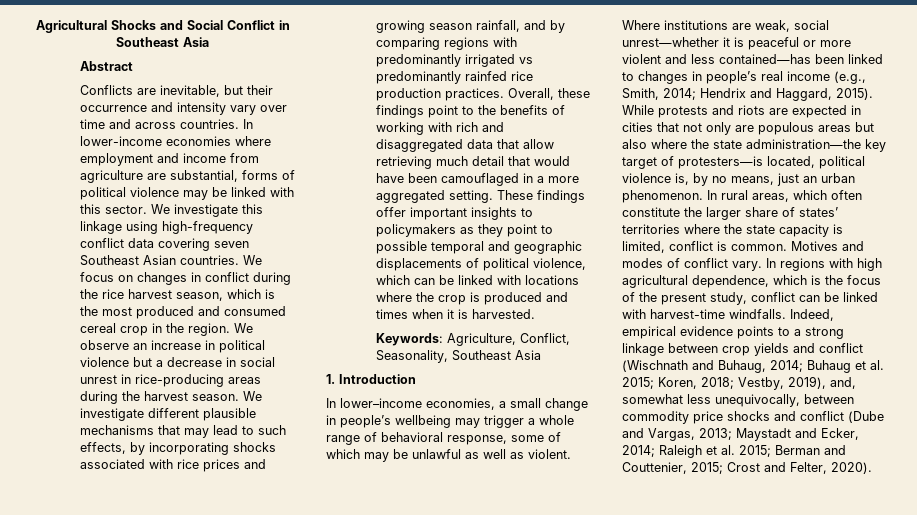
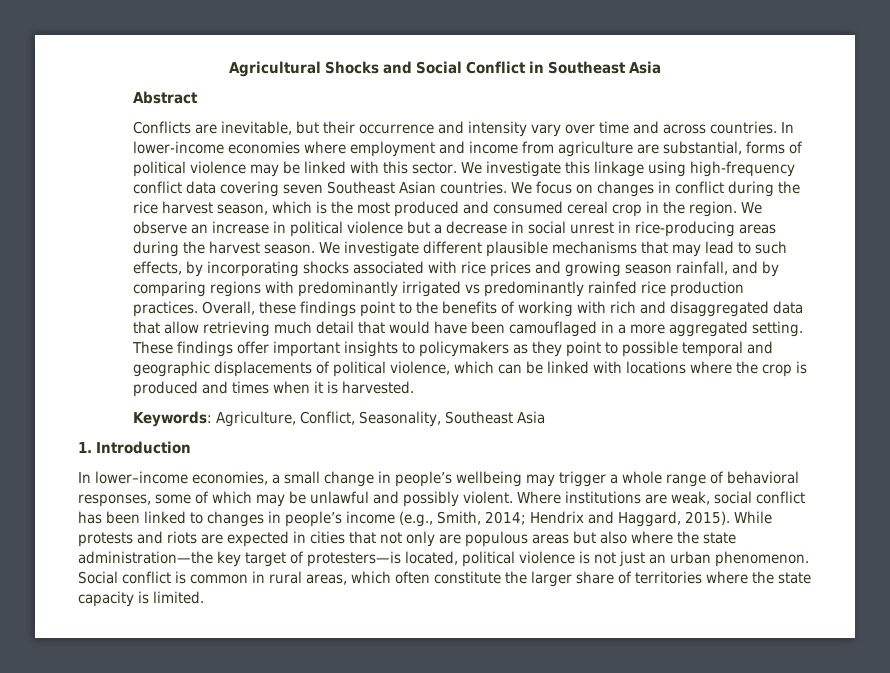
[447,435,507,445] response, -> [78,494,151,507] responses,
[465,449,524,459] as well as -> [373,491,459,507] and possibly
[622,37,851,50] [622,54,811,64] unrest—whether it is peaceful or more violent and less contained—has -> [756,491,805,504] [78,511,102,524] conflict has
[761,71,783,81] real -> (342, 519) none
[675,173,855,186] [622,190,717,203] is, by no means, just an urban phenomenon. In -> [579,551,809,567] [78,571,265,584] is not just an urban phenomenon. Social conflict is common in
[799,207,838,217] states’ -> (632, 577) none
[622,241,864,253] [622,258,882,271] [622,275,881,288] [622,292,878,305] [622,309,834,321] [622,326,844,339] [622,343,863,356] [622,360,884,373] [622,376,856,390] [622,394,854,407] [622,411,884,424] [622,428,859,441] [622,445,846,458] [622,462,872,474] limited, conflict is common. Motives and modes of conflict vary. In regions with high agricultural dependence, which is the focus of the present study, conflict can be linked with harvest-time windfalls. Indeed, empirical evidence points to a strong linkage between crop yields and conflict (Wischnath and Buhaug, 2014; Buhaug et al. 2015; Koren, 2018; Vestby, 2019), and, somewhat less unequivocally, between commodity price shocks and conflict (Dube and Vargas, 2013; Maystadt and Ecker, 2014; Raleigh et al. 2015; Berman and Couttenier, 2015; Crost and Felter, 2020). -> [153,591,204,604] limited.

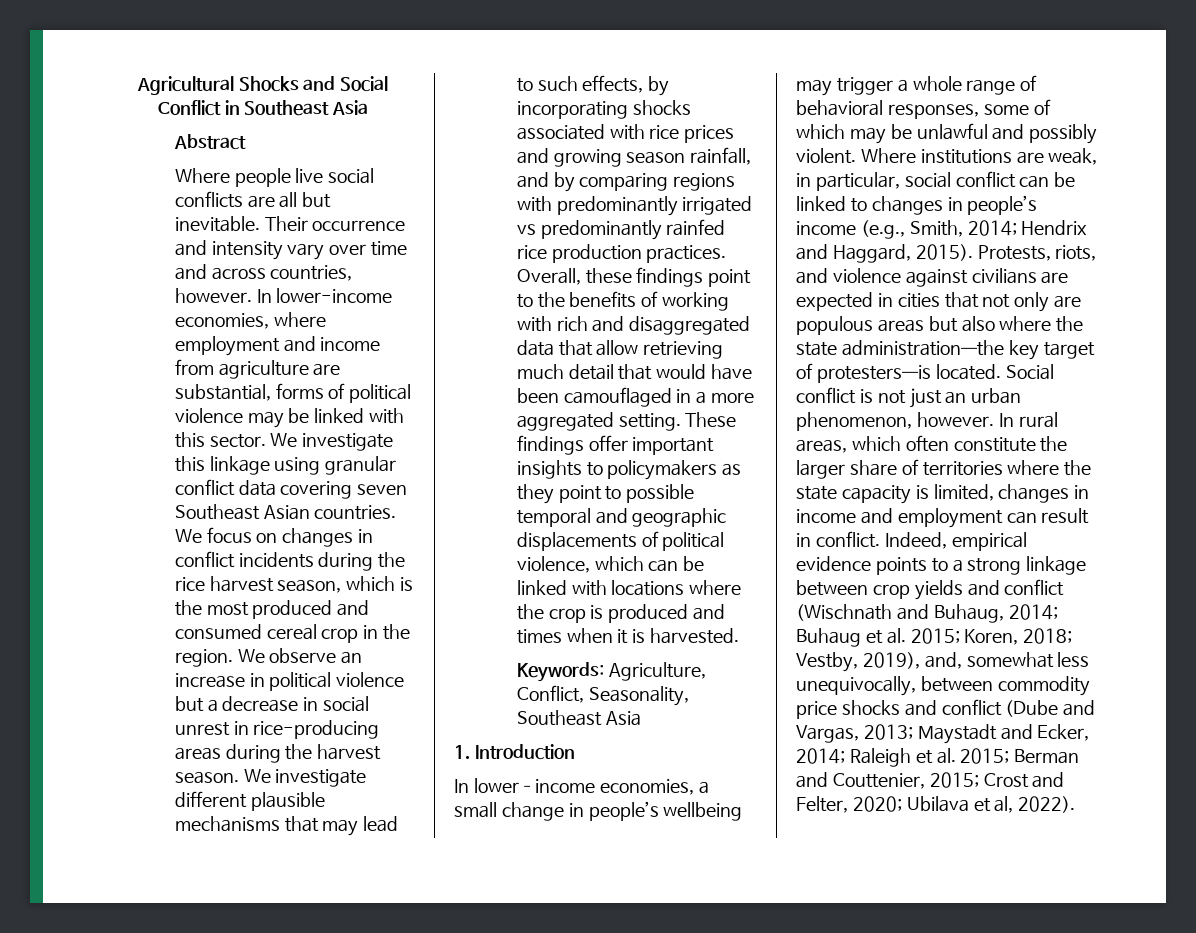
[132,121,355,135] Conflicts are inevitable, but their -> [174,168,375,187] [174,191,332,208] [174,216,308,232] Where people live social conflicts are all but inevitable. Their
[709,121,794,134] [132,141,300,154] countries. In lower-income economies -> [270,265,353,281] [174,288,393,303] [174,313,269,329] countries, however. In lower-income economies,
[689,161,795,177] high-frequency -> [325,456,397,475] granular
(724, 187) none -> [238,552,314,568] incidents
[714,491,805,504] [78,511,140,524] social conflict has been -> [796,171,1076,191] in particular, social conflict can be
[734,511,772,524] [78,531,197,547] While protests and riots -> [977,245,1097,261] [796,268,1037,287] Protests, riots, and violence against civilians
[405,551,575,567] located, political violence -> [935,364,1054,380] [796,387,856,404] located. Social conflict
[715,551,809,567] [78,571,265,584] phenomenon. Social conflict is common in -> [796,412,1014,431] phenomenon, however. In
[153,591,204,604] limited. -> [933,484,1090,503] [796,508,1090,528] [796,531,1027,551] [796,556,1087,575] [796,579,1065,600] [796,604,1058,623] [796,628,1073,647] [796,652,1090,672] [796,676,1090,696] [796,699,1096,719] [796,724,1090,744] [796,748,1080,767] [796,772,1065,789] [796,796,1076,813] limited, changes in income and employment can result in conflict. Indeed, empirical evidence points to a strong linkage between crop yields and conflict (Wischnath and Buhaug, 2014; Buhaug et al. 2015; Koren, 2018; Vestby, 2019), and, somewhat less unequivocally, between commodity price shocks and conflict (Dube and Vargas, 2013; Maystadt and Ecker, 2014; Raleigh et al. 2015; Berman and Couttenier, 2015; Crost and Felter, 2020; Ubilava et al, 2022).

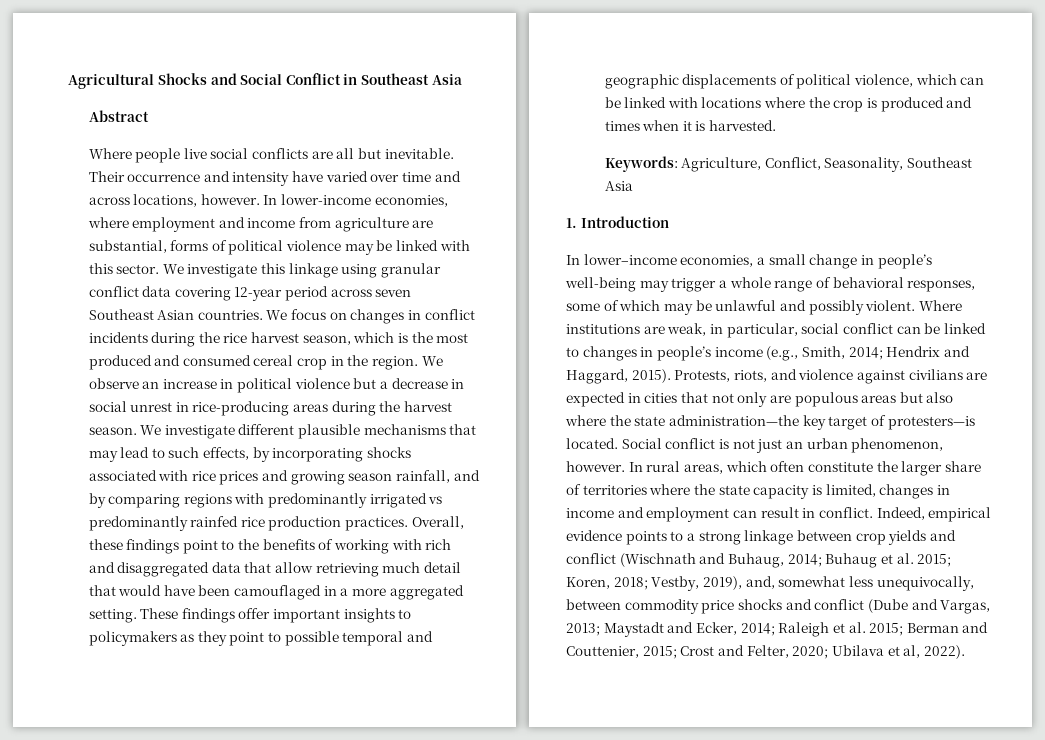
[287,243,325,260] vary -> [292,171,368,182] have varied
[270,265,353,281] countries, -> [133,194,198,207] locations,
(353, 490) none -> [234,286,372,301] 12-year period across
[663,802,743,821] wellbeing -> [565,277,636,292] well-being

